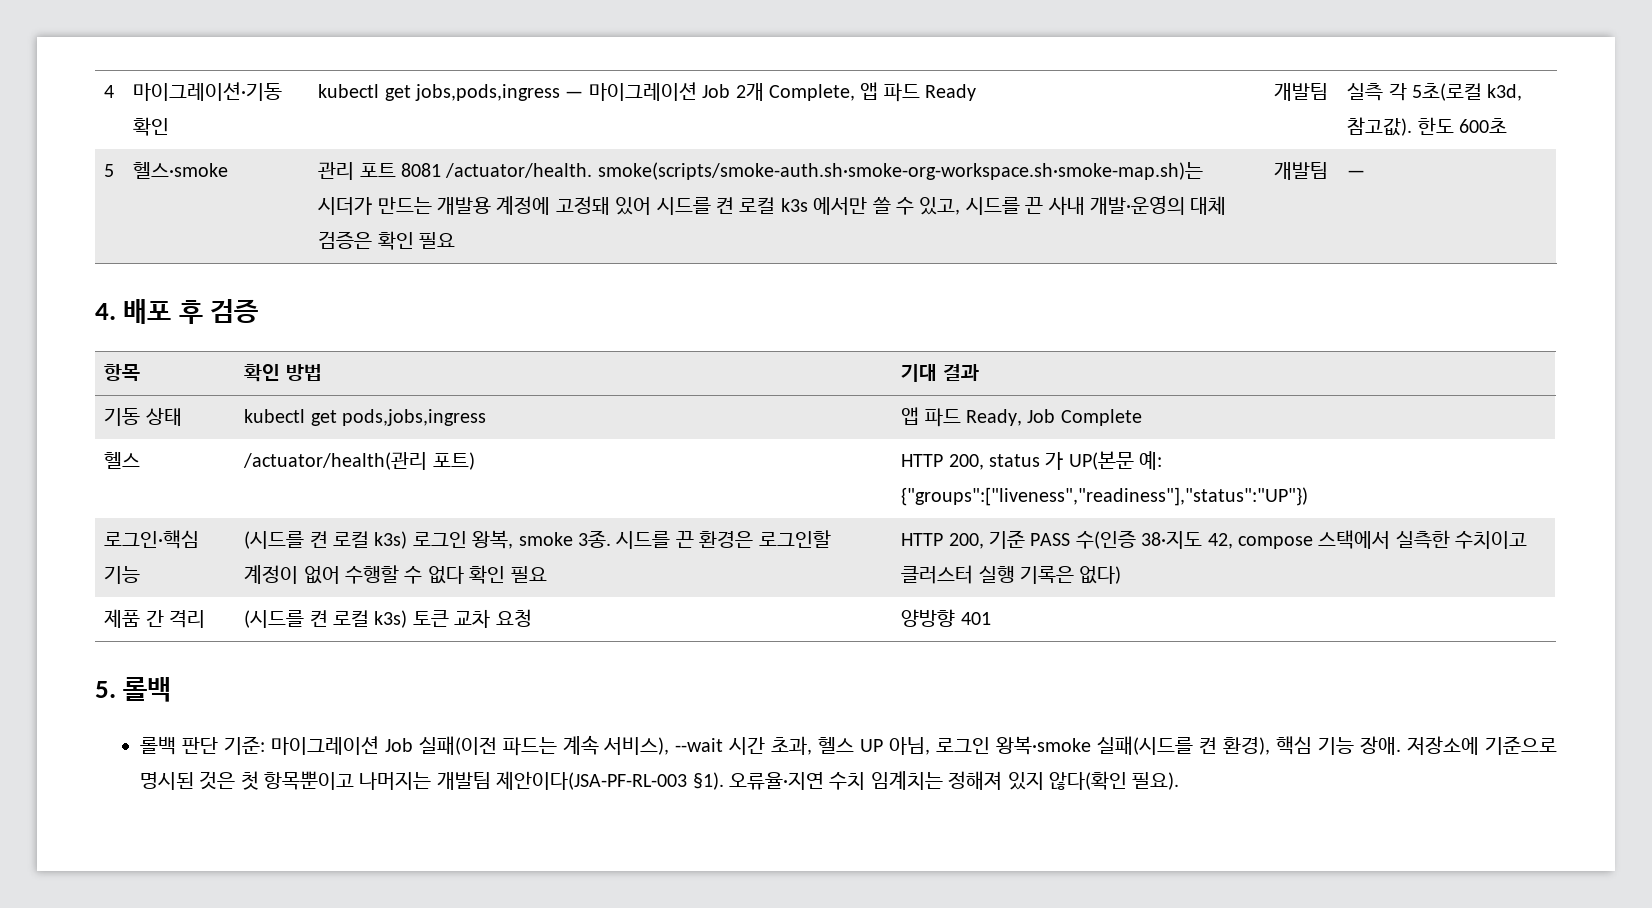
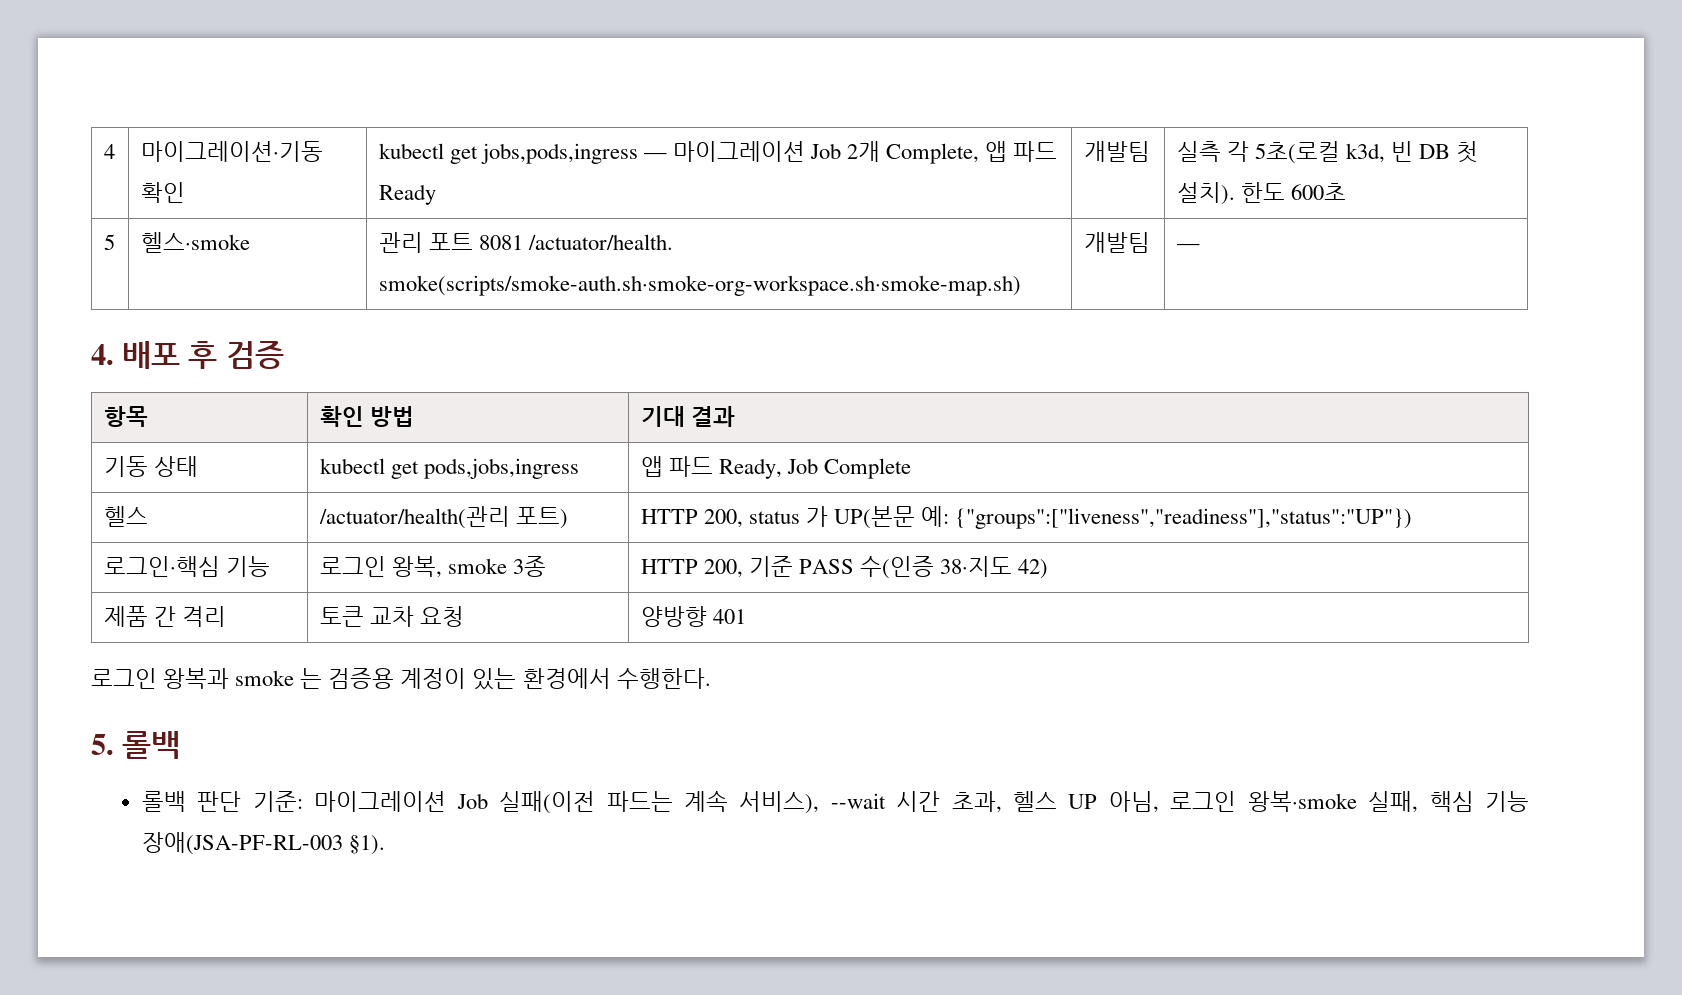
[1347,117,1413,136] 참고값). -> [1391,141,1479,163] [1176,182,1235,205] 빈 DB 첫 설치).
[597,162,1203,180] [318,195,1227,215] [318,231,455,250] smoke(scripts/smoke-auth.sh·smoke-org-workspace.sh·smoke-map.sh)는 시더가 만드는 개발용 계정에 고정돼 있어 시드를 켠 로컬 k3s 에서만 쓸 수 있고, 시드를 끈 사내 개발·운영의 대체 검증은 확인 필요 -> [378,275,1021,296] smoke(scripts/smoke-auth.sh·smoke-org-workspace.sh·smoke-map.sh)
[244,530,831,549] [244,565,547,584] (시드를 켠 로컬 k3s) 로그인 왕복, smoke 3종. 시드를 끈 환경은 로그인할 계정이 없어 수행할 수 없다 확인 필요 -> [319,556,546,578] 로그인 왕복, smoke 3종
[1207,530,1528,549] [901,565,1122,584] 42, compose 스택에서 실측한 수치이고 클러스터 실행 기록은 없다) -> [1018,559,1049,579] 42)
[244,610,408,628] (시드를 켠 로컬 k3s) -> (226, 616) none
(991, 618) none -> [91,668,711,690] // 로그인 왕복과 smoke 는 검증용 계정이 있는 환경에서 수행한다.
[1097,736,1558,755] [139,771,1180,790] 실패(시드를 켠 환경), 핵심 기능 장애. 저장소에 기준으로 명시된 것은 첫 항목뿐이고 나머지는 개발팀 제안이다(JSA-PF-RL-003 §1). 오류율·지연 수치 임계치는 정해져 있지 않다(확인 필요). -> [1368,791,1530,813] [142,832,386,855] 실패, 핵심 기능 장애(JSA-PF-RL-003 §1).

